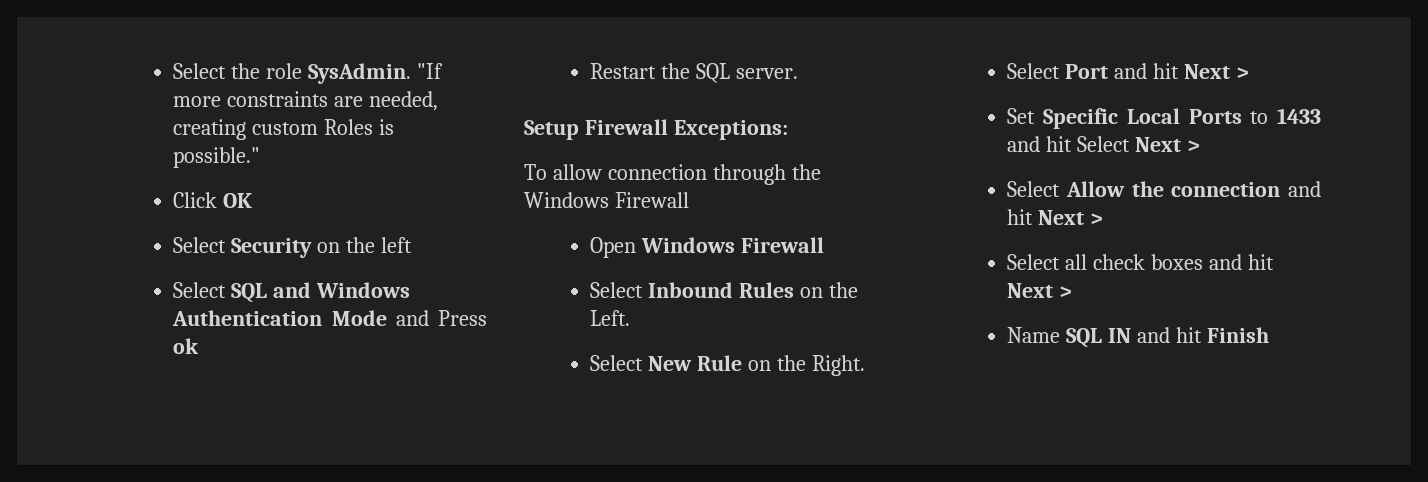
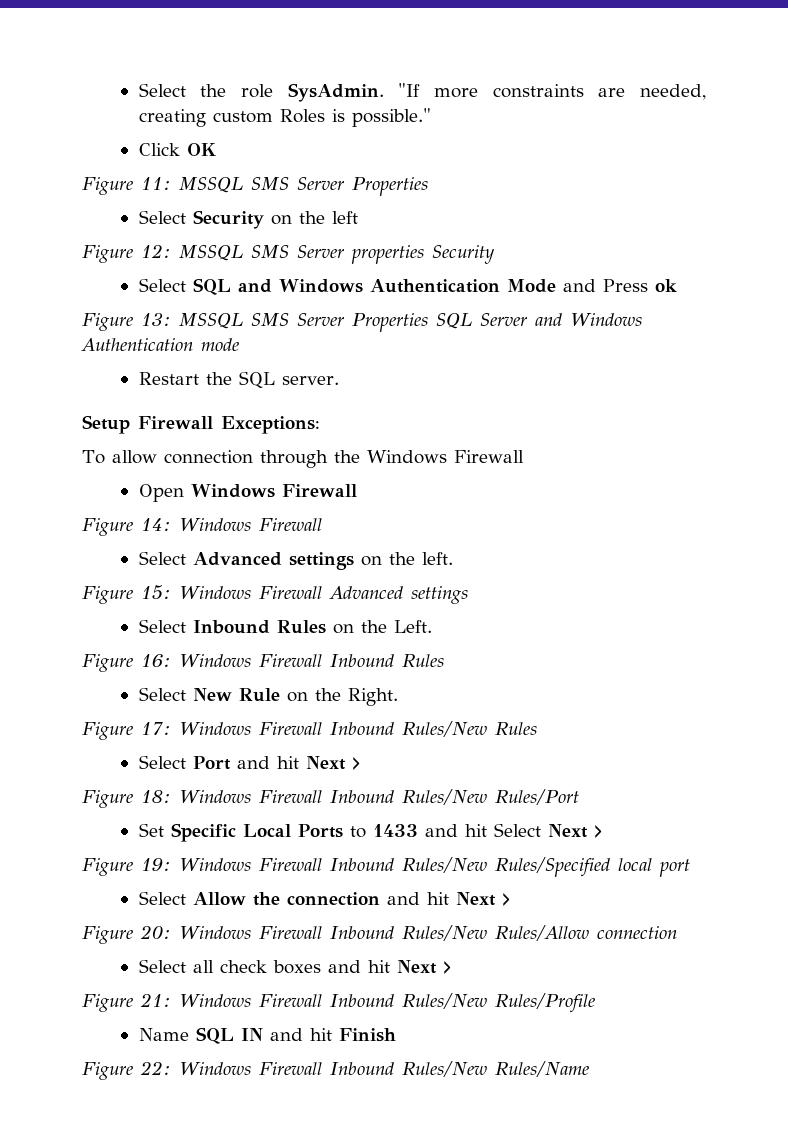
(253, 200) none -> [82,177,428,196] // Figure 11: MSSQL SMS Server Properties
(413, 245) none -> [82,244,495,264] // Figure 12: MSSQL SMS Server properties Security
(200, 346) none -> [82,313,642,332] [81,338,239,351] // Figure 13: MSSQL SMS Server Properties SQL Server and Windows Authentication mode
(825, 245) none -> [82,518,322,536] [138,551,453,570] [82,585,468,604] // Figure 14: Windows Firewall // Select Advanced settings on the left. // Figure 15: Windows Firewall Advanced settings
(631, 318) none -> [82,654,444,672] // Figure 16: Windows Firewall Inbound Rules
(866, 365) none -> [82,721,537,740] // Figure 17: Windows Firewall Inbound Rules/New Rules
(1250, 73) none -> [82,789,579,808] // Figure 18: Windows Firewall Inbound Rules/New Rules/Port
(1201, 146) none -> [82,857,690,877] // Figure 19: Windows Firewall Inbound Rules/New Rules/Specified local port
(1104, 219) none -> [82,925,677,944] // Figure 20: Windows Firewall Inbound Rules/New Rules/Allow connection
(1073, 292) none -> [82,993,595,1013] // Figure 21: Windows Firewall Inbound Rules/New Rules/Profile
(1270, 335) none -> [82,1061,589,1080] // Figure 22: Windows Firewall Inbound Rules/New Rules/Name

